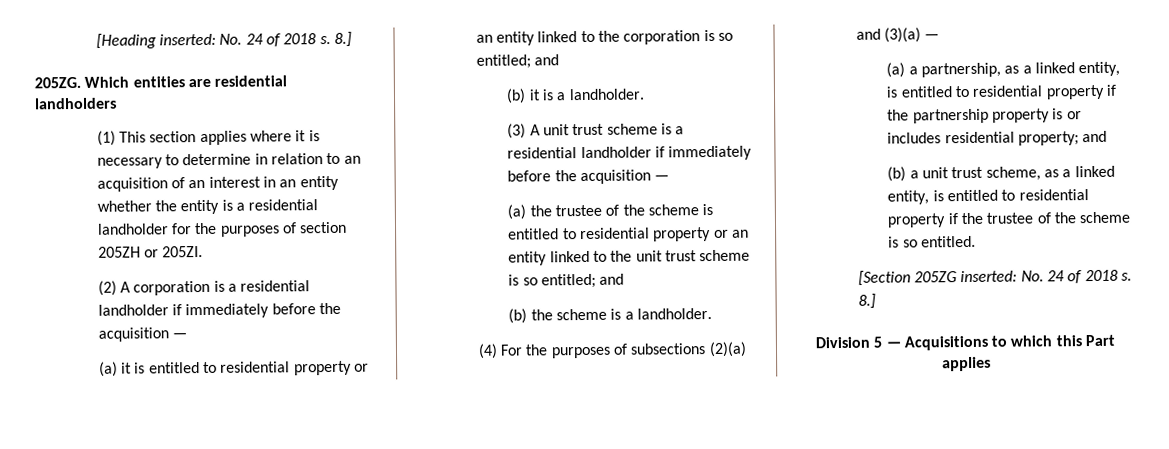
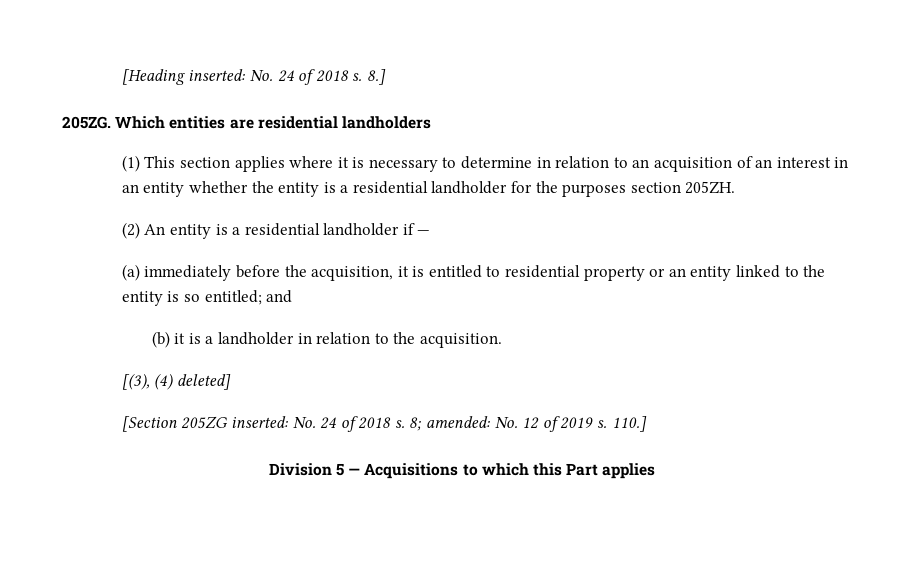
[281,221,348,234] [97,245,204,258] of section 205ZH or 205ZI. -> [630,181,736,194] section 205ZH.
[119,280,311,296] [97,302,341,319] [97,327,187,342] [98,361,118,377] A corporation is a residential landholder if immediately before the acquisition — // (a) -> [144,223,431,239] [121,264,394,281] An entity is a residential landholder if — // (a) immediately before the acquisition,
[623,30,701,45] corporation -> [121,291,163,306] entity
[568,88,645,101] [507,123,685,139] [507,145,753,161] [507,169,670,185] [507,203,714,220] [508,227,750,242] [508,249,751,266] [508,273,625,289] [508,307,713,324] [477,341,747,359] [855,27,940,43] [886,61,1121,78] [886,84,1118,100] [887,108,1082,124] [887,130,1108,146] [887,165,1115,182] [887,189,1089,205] [887,211,1132,228] [888,235,977,248] landholder. // (3) A unit trust scheme is a residential landholder if immediately before the acquisition — // (a) the trustee of the scheme is entitled to residential property or an entity linked to the unit trust scheme is so entitled; and // (b) the scheme is a landholder. // (4) For the purposes of subsections (2)(a) and (3)(a) — // (a) a partnership, as a linked entity, is entitled to residential property if the partnership property is or includes residential property; and // (b) a unit trust scheme, as a linked entity, is entitled to residential property if the trustee of the scheme is so entitled. -> [217,332,502,348] [121,373,231,390] landholder in relation to the acquisition. // [(3), (4) deleted]
[857,293,876,309] 8.] -> [409,416,647,432] 8; amended: No. 12 of 2019 s. 110.]

